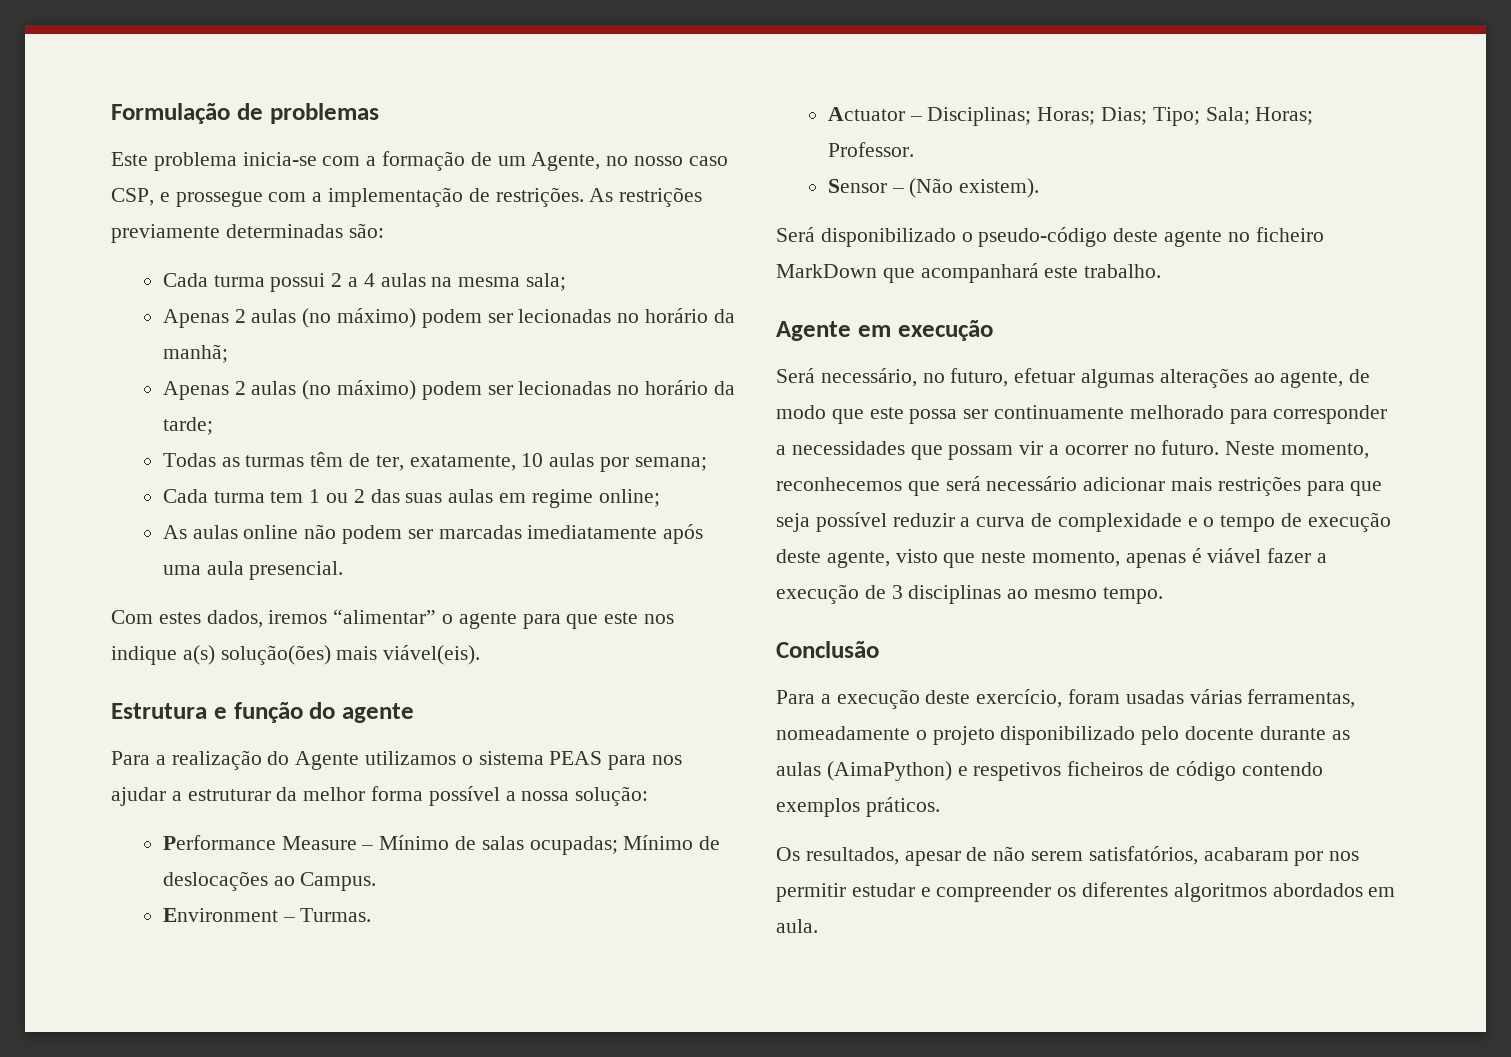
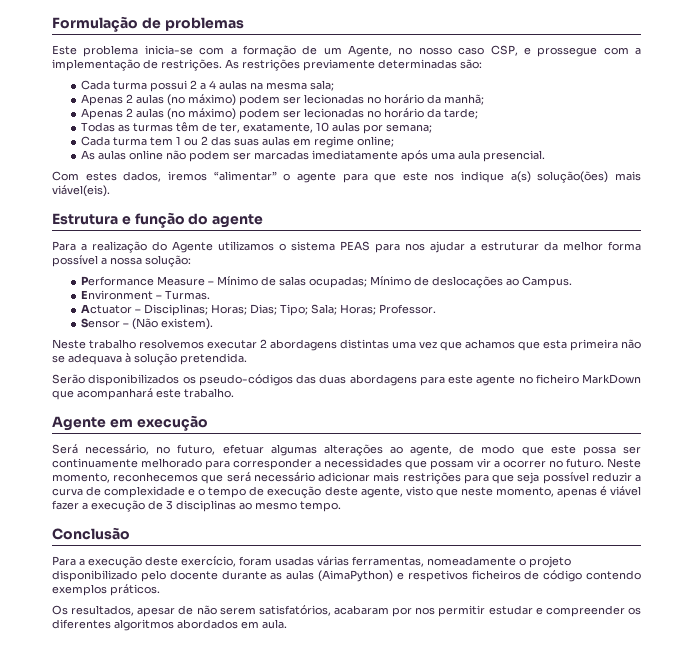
[776,227,1159,247] Será disponibilizado o pseudo-código deste -> [52,339,641,351] [52,353,247,365] [52,374,473,386] Neste trabalho resolvemos executar 2 abordagens distintas uma vez que achamos que esta primeira não se adequava à solução pretendida. // Serão disponibilizados os pseudo-códigos das duas abordagens para este

